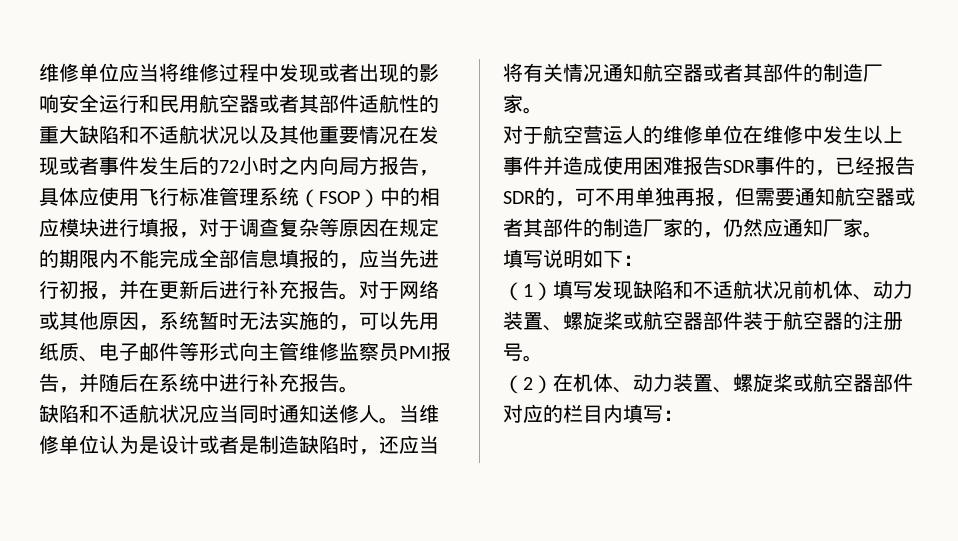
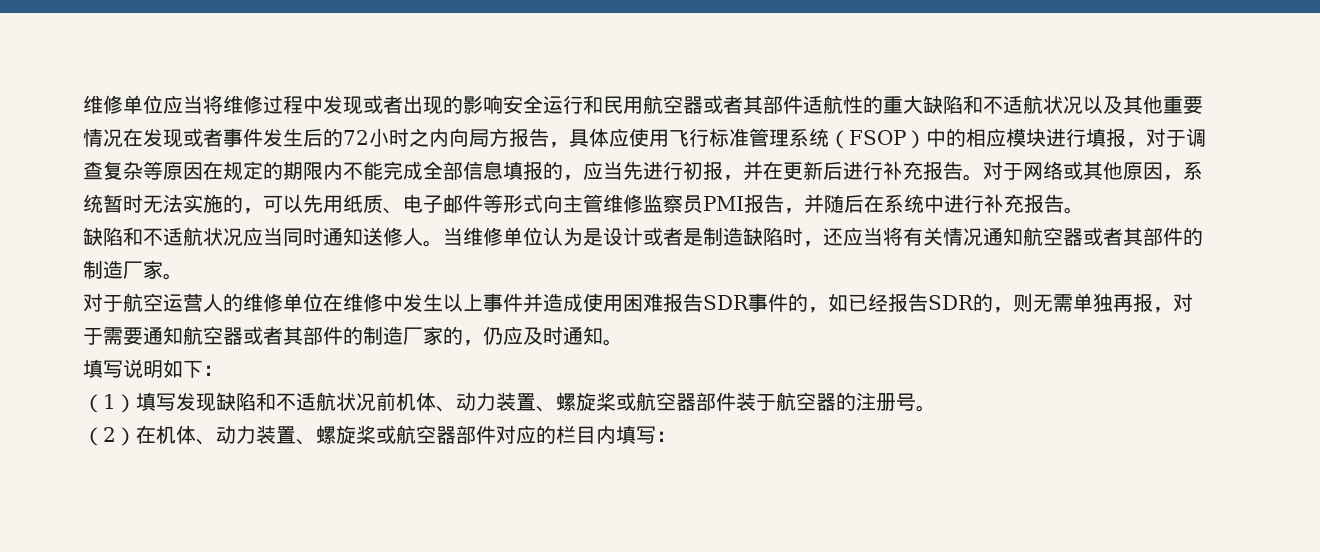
[583,125,623,144] 营运 -> [163,293,203,312] 运营
(835, 173) none -> [828,293,848,312] 如
[575,188,635,206] 可不用 -> [1013,293,1073,312] 则无需
[735,187,755,206] 但 -> [1173,293,1193,312] [83,328,103,345] 对于
[743,218,863,237] 然应通知厂家 -> [503,326,603,345] 应及时通知

